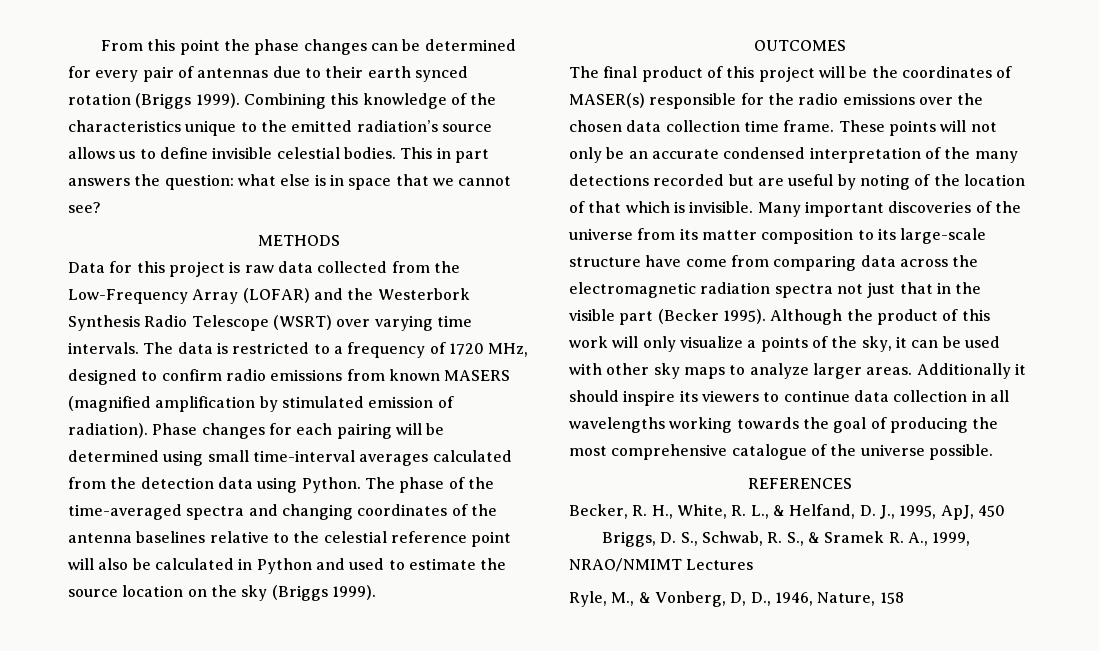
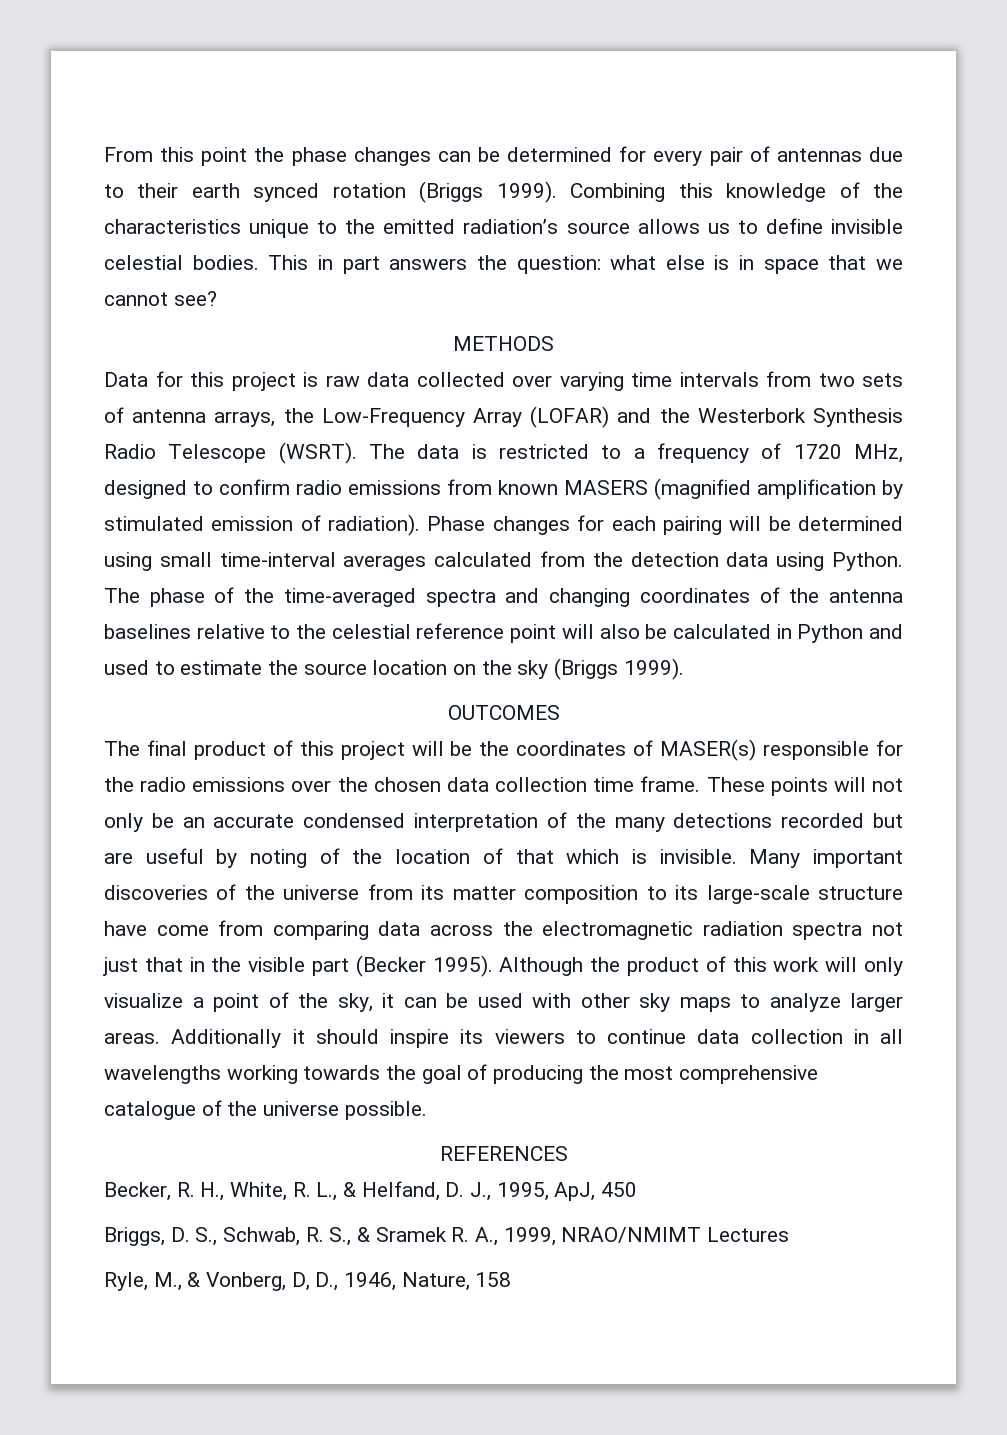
[391,261,430,273] from -> [512,371,903,391] [104,407,276,427] over varying time intervals from two sets of antenna arrays,
[272,315,472,331] [68,342,139,354] (WSRT) over varying time intervals. -> [278,442,357,464] (WSRT).
[760,336,808,352] points -> [213,993,259,1012] point

